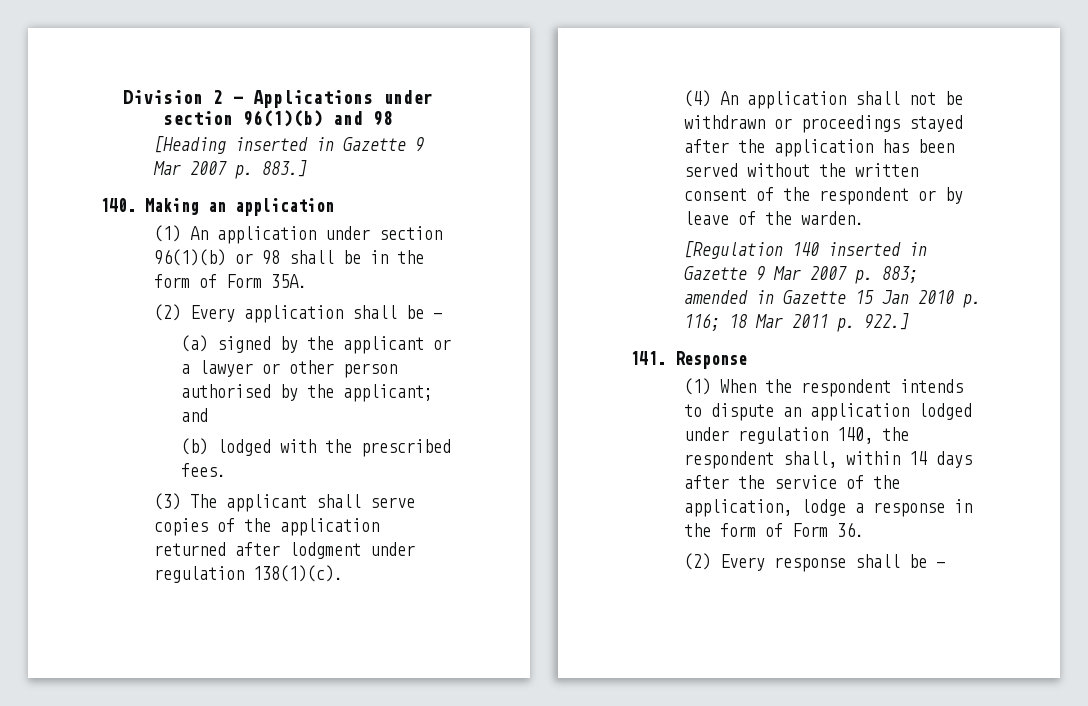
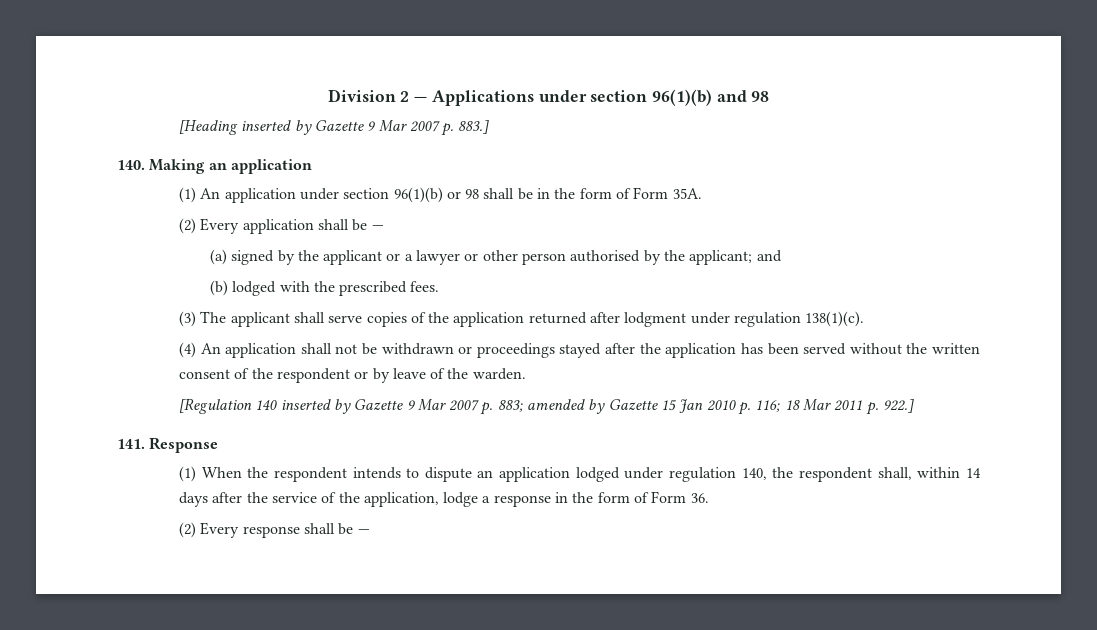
[315,137,334,151] in -> [294,120,312,135] by
[908,242,927,256] in -> [333,399,351,414] by
[755,290,774,304] in -> [588,399,606,414] by

